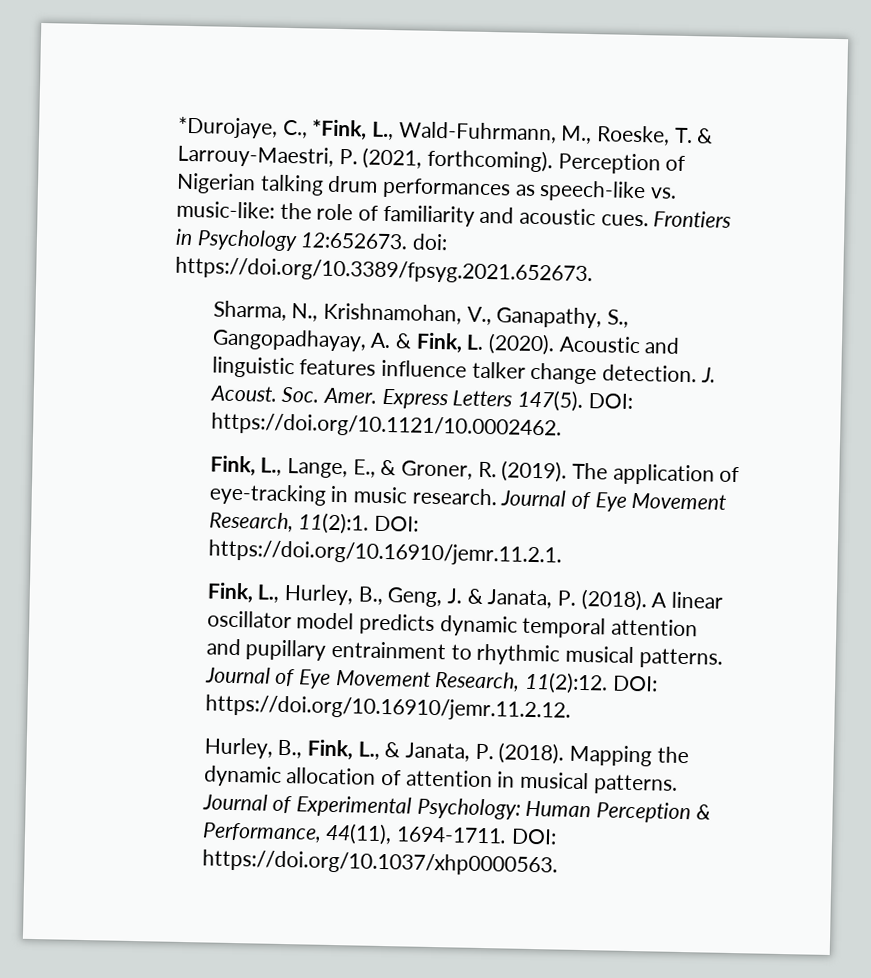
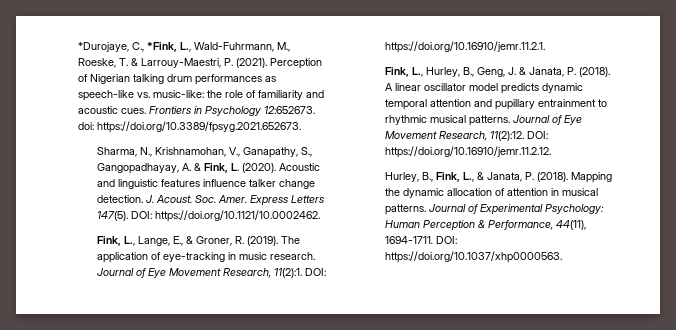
[362,147,553,173] (2021, forthcoming). -> [235,58,267,68] (2021).

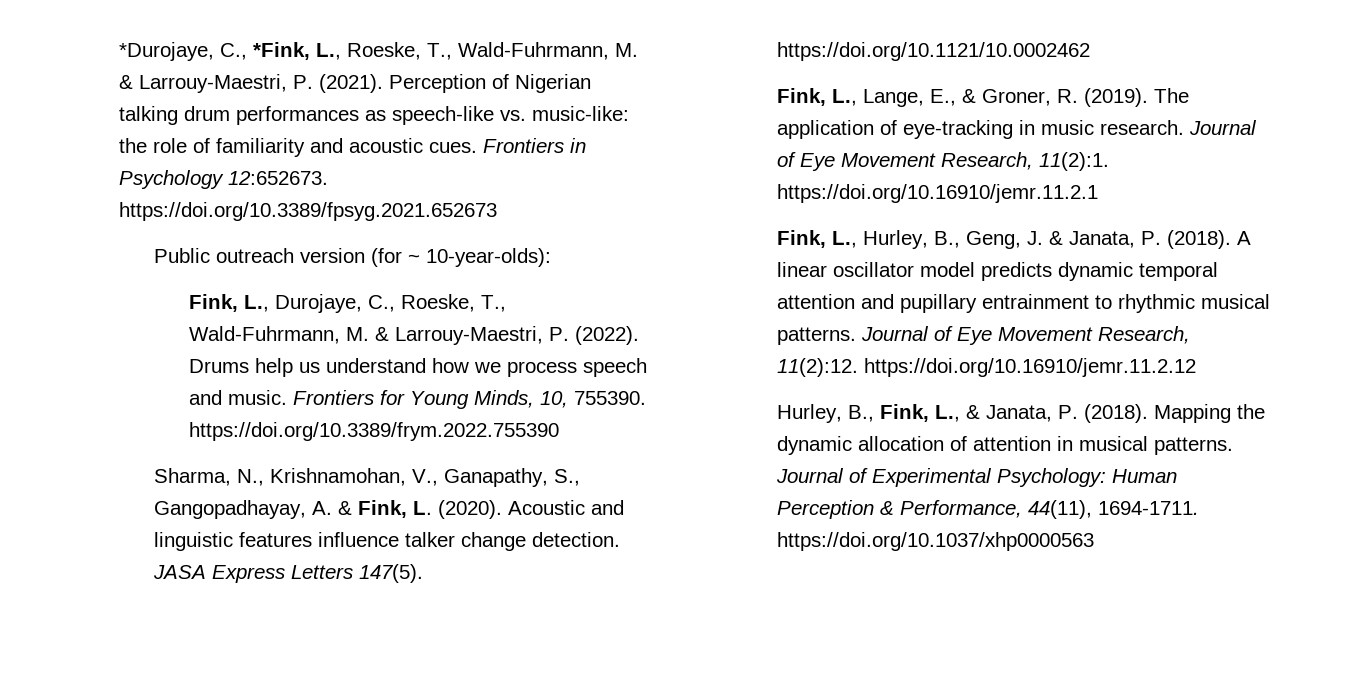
[193,42,290,52] [77,58,128,68] Wald-Fuhrmann, M., Roeske, T. -> [346,42,638,60] Roeske, T., Wald-Fuhrmann, M.
[77,121,301,133] doi: https://doi.org/10.3389/fpsyg.2021.652673. -> [118,202,497,221] [153,248,551,267] [188,294,506,313] [188,326,639,345] [188,358,647,377] [188,390,646,409] [188,422,559,441] https://doi.org/10.3389/fpsyg.2021.652673 // Public outreach version (for ~ 10-year-olds): // Fink, L., Durojaye, C., Roeske, T., Wald-Fuhrmann, M. & Larrouy-Maestri, P. (2022). Drums help us understand how we process speech and music. Frontiers for Young Minds, 10, 755390. https://doi.org/10.3389/frym.2022.755390
[145,195,247,203] J. Acoust. Soc. Amer. -> [152,565,206,579] JASA
[130,210,320,222] DOI: https://doi.org/10.1121/10.0002462. -> [776,42,1090,61] https://doi.org/10.1121/10.0002462
[304,268,326,276] [384,41,545,53] DOI: https://doi.org/10.16910/jemr.11.2.1. -> [776,184,1098,203] https://doi.org/10.16910/jemr.11.2.1
[526,131,548,139] [384,146,551,158] DOI: https://doi.org/10.16910/jemr.11.2.12. -> [863,358,1196,377] https://doi.org/10.16910/jemr.11.2.12
[435,236,457,244] [384,251,562,263] DOI: https://doi.org/10.1037/xhp0000563. -> [776,532,1094,551] https://doi.org/10.1037/xhp0000563

